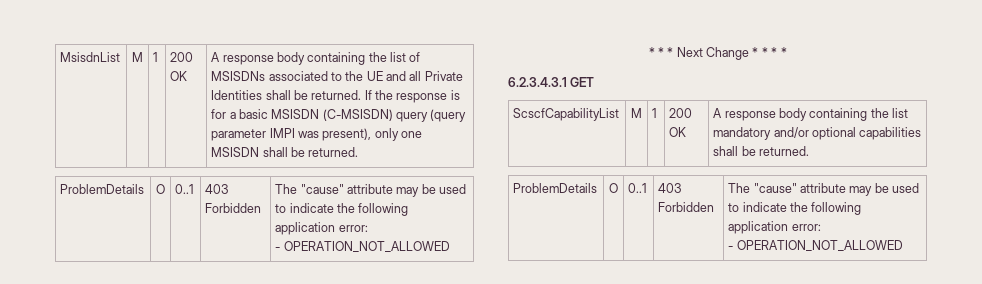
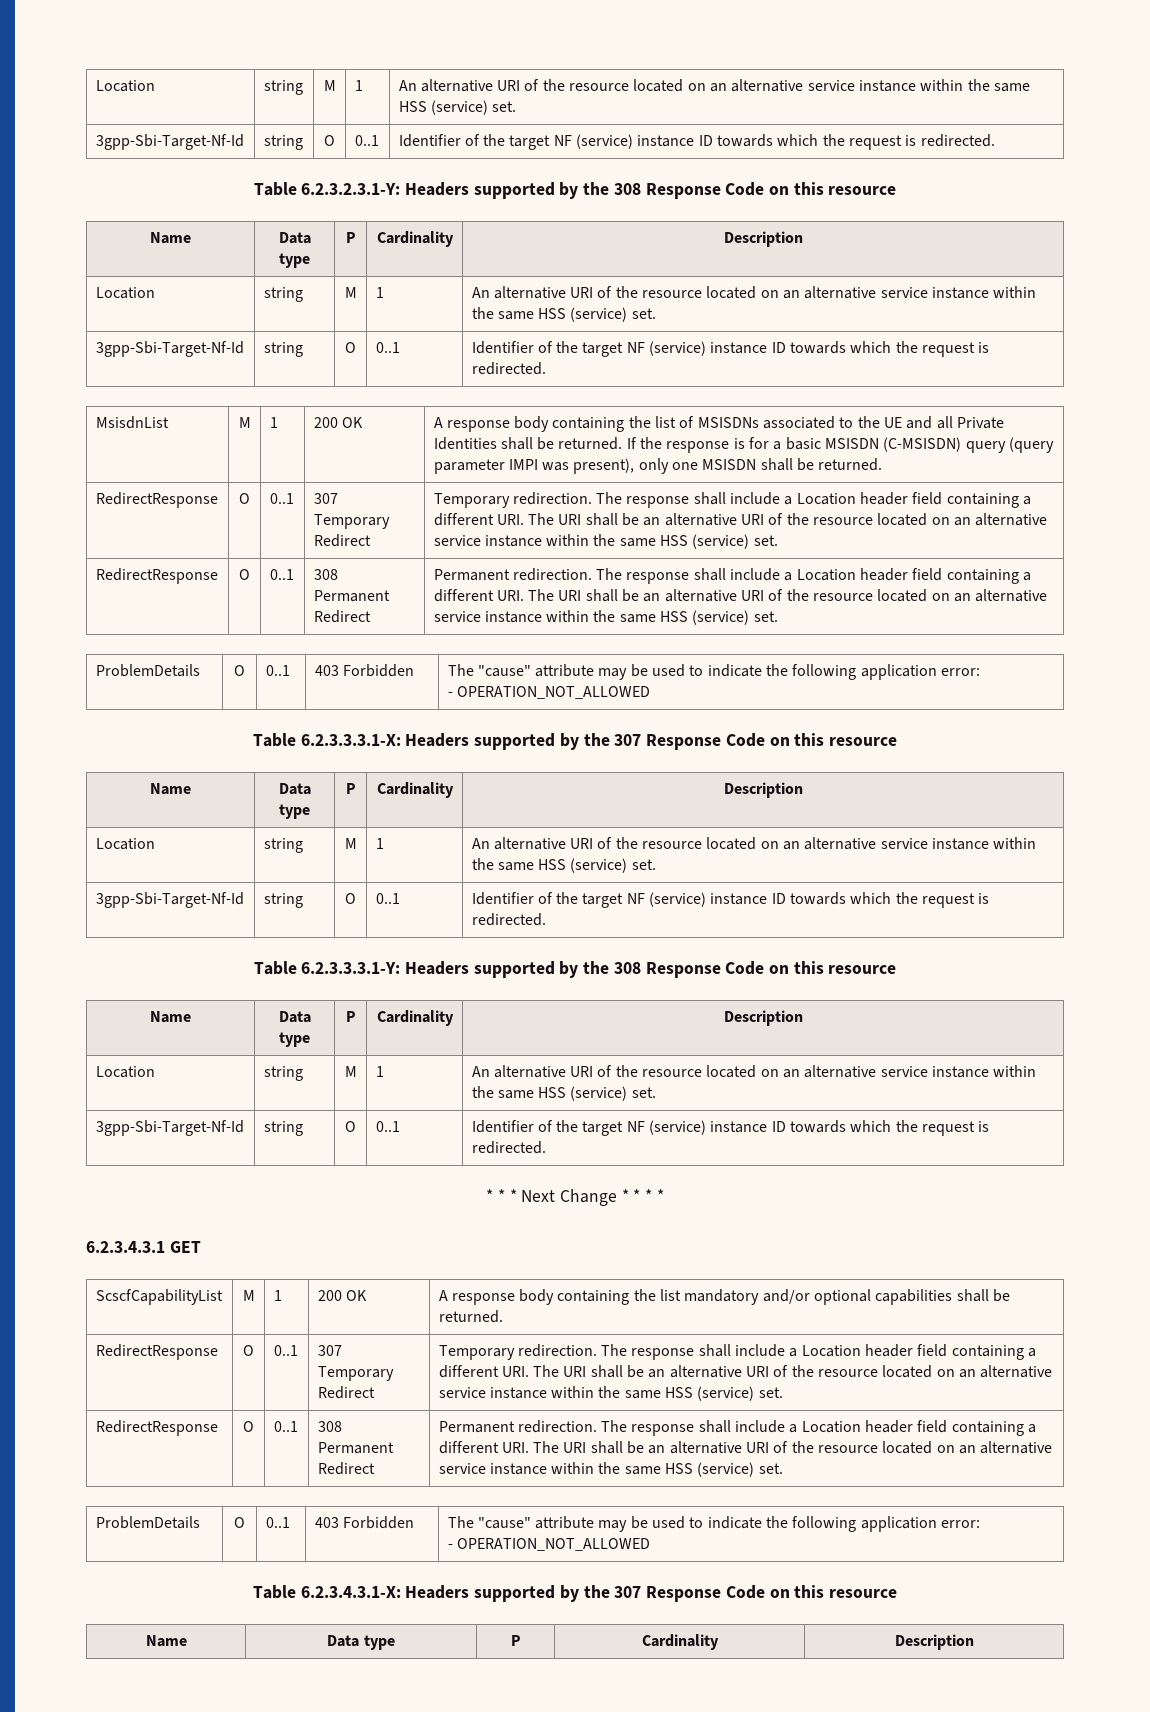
(60, 57) none -> [95,80,155,92] [263,80,303,95] [323,80,336,91] [354,80,363,91] [398,79,1030,92] [398,100,517,115] [95,134,244,150] [263,135,303,150] [324,135,335,146] [354,135,379,146] [398,134,995,150] [253,182,897,199] [150,232,191,244] [278,232,311,244] [279,253,310,268] [345,232,356,243] [376,231,454,247] [723,231,803,247] [95,287,155,299] [263,287,303,302] [344,287,357,298] [375,287,384,298] [471,286,1037,299] [471,307,656,322] [95,341,244,357] [263,342,303,357] [345,342,356,353] [375,342,400,353] [471,341,990,357] [471,362,546,375] Location | string | M | 1 | An alternative URI of the resource located on an alternative service instance within the same HSS (service) set. // 3gpp-Sbi-Target-Nf-Id | string | O | 0..1 | Identifier of the target NF (service) instance ID towards which the request is redirected. // Table 6.2.3.2.3.1-Y: Headers supported by the 308 Response Code on this resource // Name | Data type | P | Cardinality | Description // Location | string | M | 1 | An alternative URI of the resource located on an alternative service instance within the same HSS (service) set. // 3gpp-Sbi-Target-Nf-Id | string | O | 0..1 | Identifier of the target NF (service) instance ID towards which the request is redirected. //
(359, 152) none -> [95,492,218,508] [239,493,250,504] [269,493,294,504] [313,493,338,504] [313,514,390,529] [313,534,371,547] [433,492,1032,508] [433,513,1048,526] [433,534,778,549] [95,568,218,584] [239,569,250,580] [269,569,294,580] [313,569,338,580] [313,590,390,602] [313,610,371,623] [433,568,1032,584] [433,589,1048,602] [433,610,778,625] // RedirectResponse | O | 0..1 | 307 Temporary Redirect | Temporary redirection. The response shall include a Location header field containing a different URI. The URI shall be an alternative URI of the resource located on an alternative service instance within the same HSS (service) set. // RedirectResponse | O | 0..1 | 308 Permanent Redirect | Permanent redirection. The response shall include a Location header field containing a different URI. The URI shall be an alternative URI of the resource located on an alternative service instance within the same HSS (service) set.
(450, 246) none -> [253,733,897,750] [150,783,191,795] [278,783,311,795] [279,804,310,819] [345,783,356,794] [376,782,454,798] [723,782,803,798] [95,838,155,850] [263,838,303,853] [344,838,357,849] [375,838,384,849] [471,837,1037,850] [471,858,656,873] [95,892,244,908] [263,893,303,908] [345,893,356,904] [375,893,400,904] [471,892,990,908] [471,913,546,926] [253,961,897,978] [150,1011,191,1023] [278,1011,311,1023] [279,1032,310,1047] [345,1011,356,1022] [376,1010,454,1026] [723,1010,803,1026] [95,1066,155,1078] [263,1066,303,1081] [344,1066,357,1077] [375,1066,384,1077] [471,1065,1037,1078] [471,1086,656,1101] [95,1120,244,1136] [263,1121,303,1136] [345,1121,356,1132] [375,1121,400,1132] [471,1120,990,1136] [471,1141,546,1154] // Table 6.2.3.3.3.1-X: Headers supported by the 307 Response Code on this resource // Name | Data type | P | Cardinality | Description // Location | string | M | 1 | An alternative URI of the resource located on an alternative service instance within the same HSS (service) set. // 3gpp-Sbi-Target-Nf-Id | string | O | 0..1 | Identifier of the target NF (service) instance ID towards which the request is redirected. // Table 6.2.3.3.3.1-Y: Headers supported by the 308 Response Code on this resource // Name | Data type | P | Cardinality | Description // Location | string | M | 1 | An alternative URI of the resource located on an alternative service instance within the same HSS (service) set. // 3gpp-Sbi-Target-Nf-Id | string | O | 0..1 | Identifier of the target NF (service) instance ID towards which the request is redirected.
(809, 151) none -> [95,1344,218,1360] [243,1345,254,1356] [273,1345,298,1356] [317,1345,342,1356] [317,1366,394,1381] [317,1386,375,1399] [438,1344,1037,1360] [438,1365,1053,1378] [438,1386,783,1401] [95,1420,218,1436] [243,1421,254,1432] [273,1421,298,1432] [317,1421,342,1432] [317,1442,394,1454] [317,1462,375,1475] [438,1420,1037,1436] [438,1441,1053,1454] [438,1462,783,1477] // RedirectResponse | O | 0..1 | 307 Temporary Redirect | Temporary redirection. The response shall include a Location header field containing a different URI. The URI shall be an alternative URI of the resource located on an alternative service instance within the same HSS (service) set. // RedirectResponse | O | 0..1 | 308 Permanent Redirect | Permanent redirection. The response shall include a Location header field containing a different URI. The URI shall be an alternative URI of the resource located on an alternative service instance within the same HSS (service) set.
(903, 245) none -> [253,1585,897,1602] [145,1635,187,1647] [327,1635,395,1650] [510,1635,521,1646] [641,1634,719,1650] [894,1634,974,1650] // Table 6.2.3.4.3.1-X: Headers supported by the 307 Response Code on this resource // Name | Data type | P | Cardinality | Description

